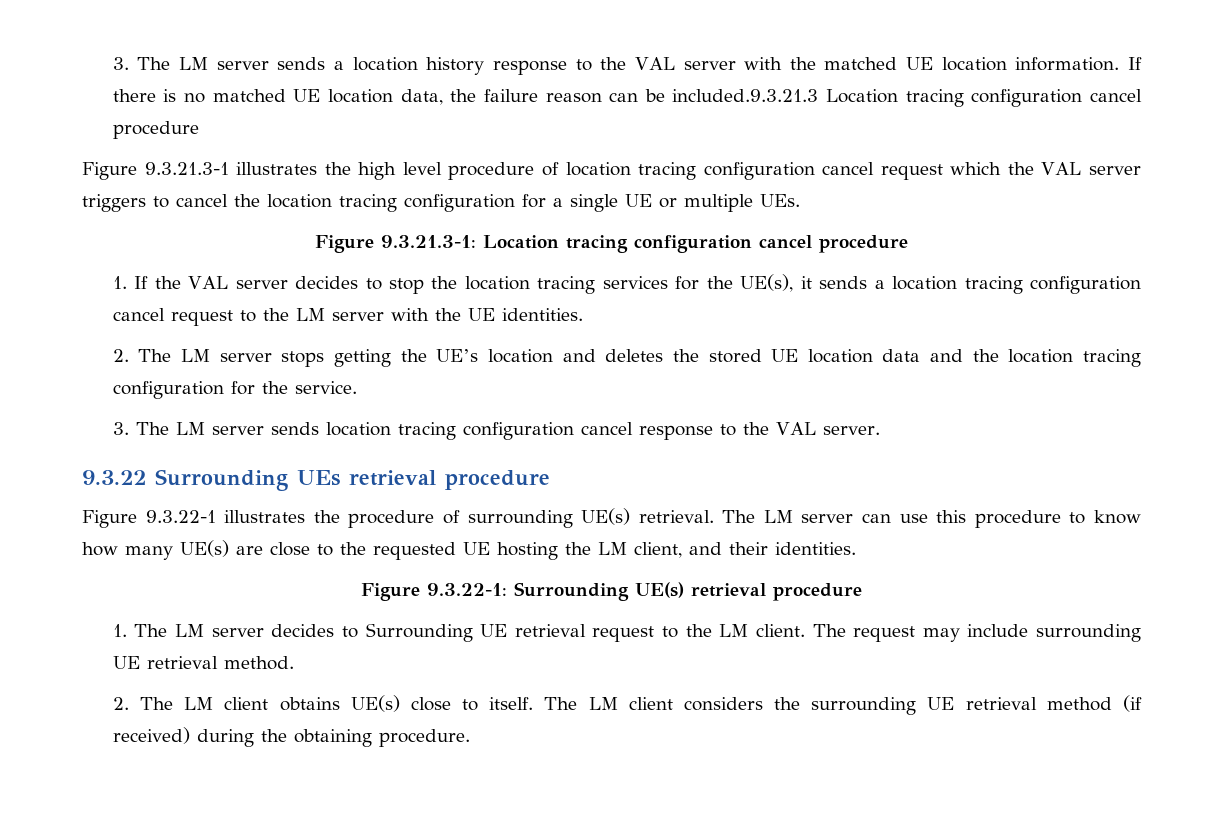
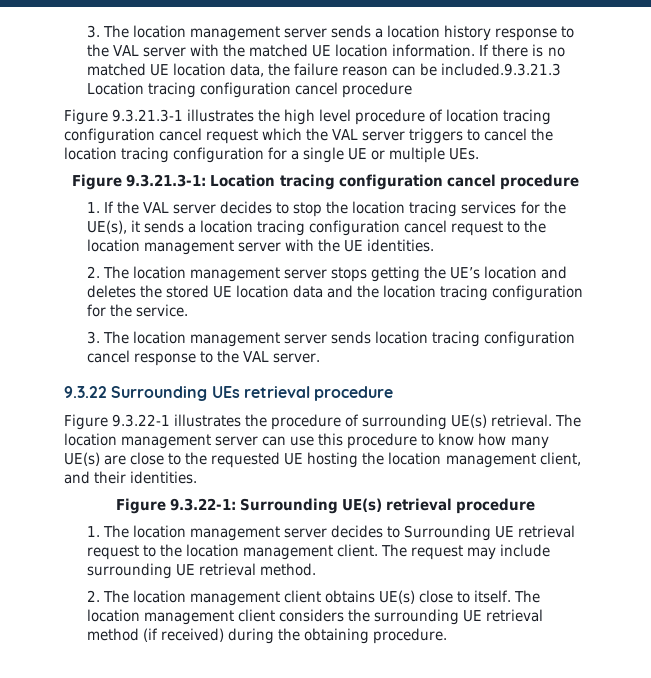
[112,57,209,70] 3. The LM -> [86,25,281,41] 3. The location management
[295,308,325,321] LM -> [86,239,234,255] location management
[181,349,211,362] LM -> [133,266,281,282] location management
[175,422,205,435] LM -> [133,331,281,347] location management
[763,510,793,523] LM -> [64,433,212,449] location management
[598,542,627,555] LM -> [388,452,536,468] location management
[175,624,205,637] LM -> [133,525,281,541] location management
[719,624,749,637] LM -> [186,544,334,560] location management
[184,697,214,710] LM -> [133,590,281,606] location management
[588,697,618,710] LM -> [86,609,234,625] location management

